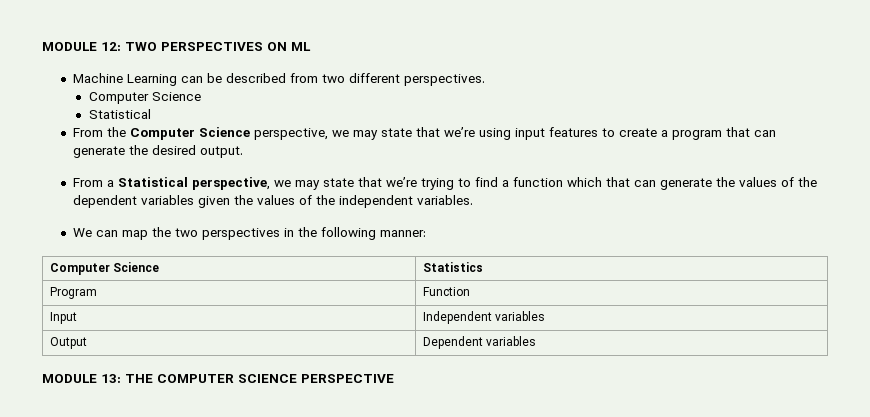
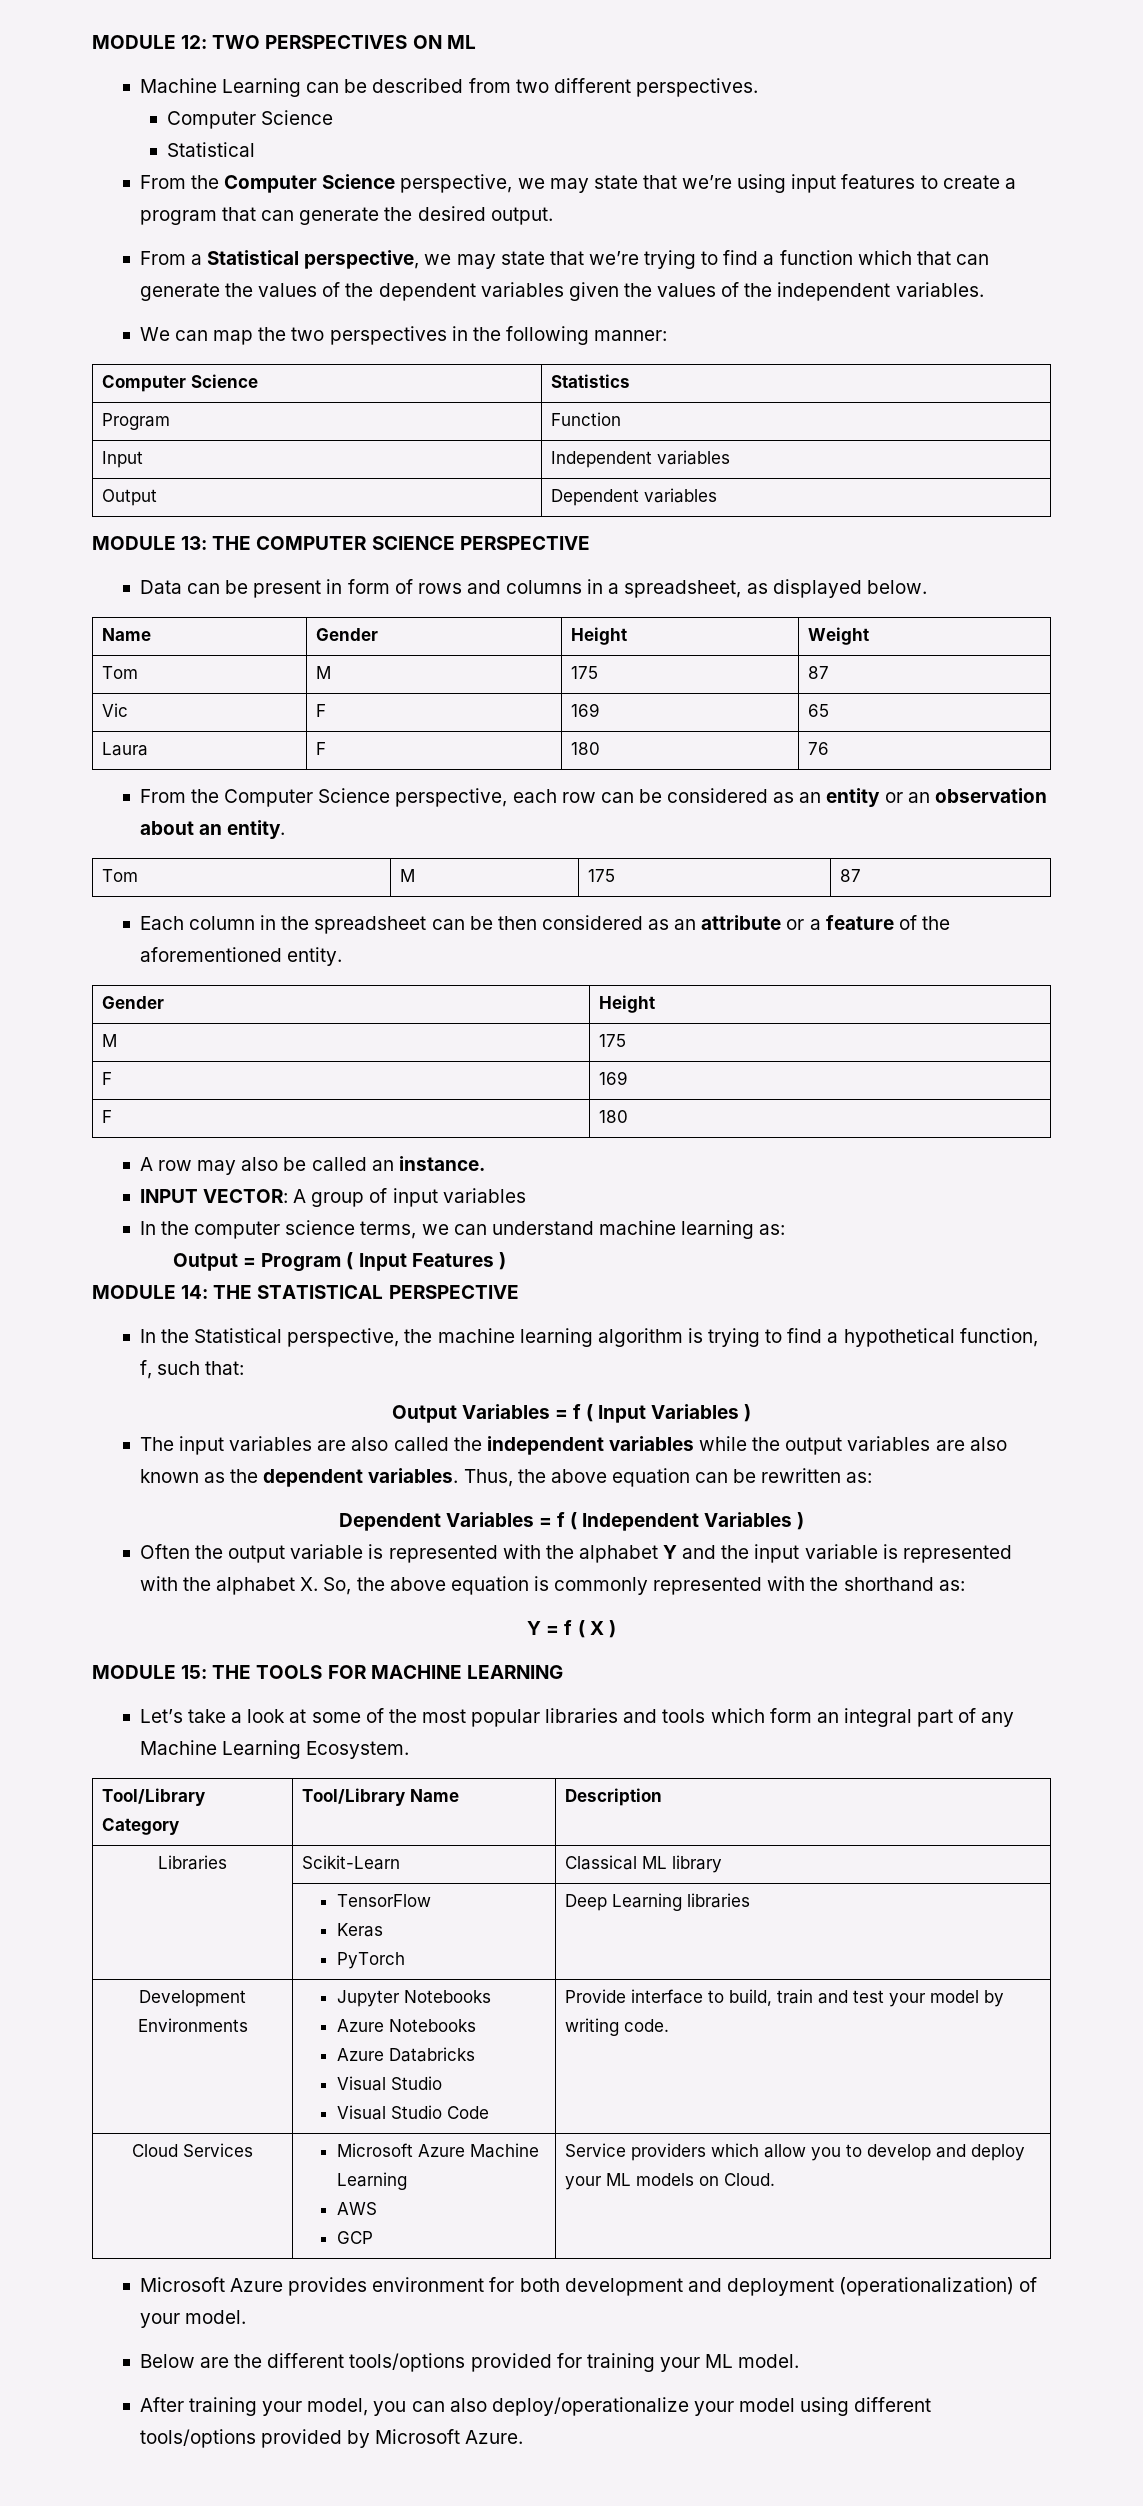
(394, 378) none -> [139,579,927,598] [101,628,151,641] [315,628,378,641] [570,627,627,645] [807,627,869,645] [101,666,138,679] [315,666,331,679] [570,666,598,679] [807,666,829,679] [101,703,128,717] [315,704,326,717] [570,703,600,717] [807,704,829,717] [101,742,148,756] [315,742,326,755] [570,742,600,755] [807,742,829,755] [139,788,1047,807] [139,820,286,839] [101,869,138,882] [399,869,415,882] [587,869,615,882] [839,869,861,882] [139,915,950,934] [139,947,343,966] [101,996,164,1009] [598,995,655,1013] [101,1034,117,1047] [598,1034,626,1047] [101,1072,112,1085] [598,1071,628,1085] [101,1110,112,1123] [598,1110,628,1123] [139,1156,485,1175] [139,1188,526,1207] [139,1220,786,1239] [172,1252,506,1272] [92,1285,519,1299] [139,1328,1038,1347] [139,1360,245,1379] [391,1404,752,1423] [139,1436,1007,1455] [139,1468,873,1487] [338,1512,805,1531] [139,1544,1012,1563] [139,1576,965,1595] [527,1620,616,1638] [92,1665,563,1679] [139,1708,1015,1727] [139,1740,410,1759] [101,1788,205,1806] [101,1818,179,1835] [301,1788,459,1806] [564,1788,662,1806] [158,1855,227,1870] [301,1855,400,1870] [564,1855,722,1873] [336,1894,431,1907] [336,1923,383,1937] [336,1952,405,1969] [564,1893,750,1911] [139,1990,246,2007] [137,2018,248,2032] [336,1990,491,2007] [336,2019,476,2032] [336,2047,475,2062] [336,2076,442,2091] [336,2105,489,2120] [564,1989,1004,2007] [564,2018,669,2036] [132,2143,253,2157] [336,2143,539,2158] [336,2172,407,2190] [336,2202,377,2215] [336,2231,373,2244] [564,2143,1025,2161] [564,2173,775,2190] [139,2277,1038,2296] [139,2310,247,2328] [139,2353,800,2372] [139,2397,932,2416] [139,2429,524,2448] // Data can be present in form of rows and columns in a spreadsheet, as displayed below. // Name | Gender | Height | Weight // Tom | M | 175 | 87 // Vic | F | 169 | 65 // Laura | F | 180 | 76 // From the Computer Science perspective, each row can be considered as an entity or an observation about an entity. // Tom | M | 175 | 87 // Each column in the spreadsheet can be then considered as an attribute or a feature of the aforementioned entity. // Gender | Height // M | 175 // F | 169 // F | 180 // A row may also be called an instance. // INPUT VECTOR: A group of input variables // In the computer science terms, we can understand machine learning as: // Output = Program ( Input Features ) // MODULE 14: THE STATISTICAL PERSPECTIVE // In the Statistical perspective, the machine learning algorithm is trying to find a hypothetical function, f, such that: // Output Variables = f ( Input Variables ) // The input variables are also called the independent variables while the output variables are also known as the dependent variables. Thus, the above equation can be rewritten as: // Dependent Variables = f ( Independent Variables ) // Often the output variable is represented with the alphabet Y and the input variable is represented with the alphabet X. So, the above equation is commonly represented with the shorthand as: // Y = f ( X ) // MODULE 15: THE TOOLS FOR MACHINE LEARNING // Let’s take a look at some of the most popular libraries and tools which form an integral part of any Machine Learning Ecosystem. // Tool/Library Category | Tool/Library Name | Description // Libraries | Scikit-Learn | Classical ML library // | TensorFlow // Keras // PyTorch | Deep Learning libraries // Development Environments | Jupyter Notebooks // Azure Notebooks // Azure Databricks // Visual Studio // Visual Studio Code | Provide interface to build, train and test your model by writing code. // Cloud Services | Microsoft Azure Machine Learning // AWS // GCP | Service providers which allow you to develop and deploy your ML models on Cloud. // Microsoft Azure provides environment for both development and deployment (operationalization) of your model. // Below are the different tools/options provided for training your ML model. // After training your model, you can also deploy/operationalize your model using different tools/options provided by Microsoft Azure.

